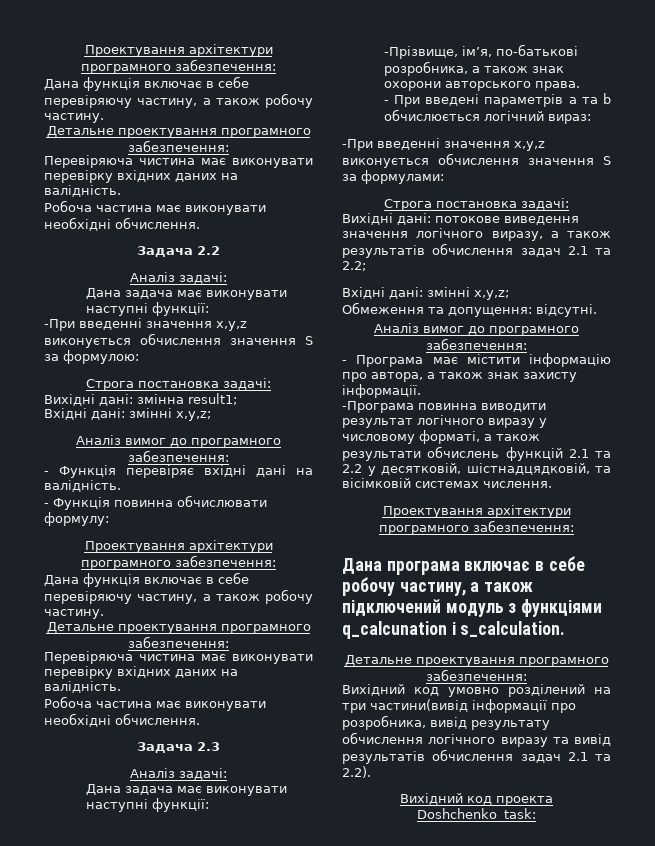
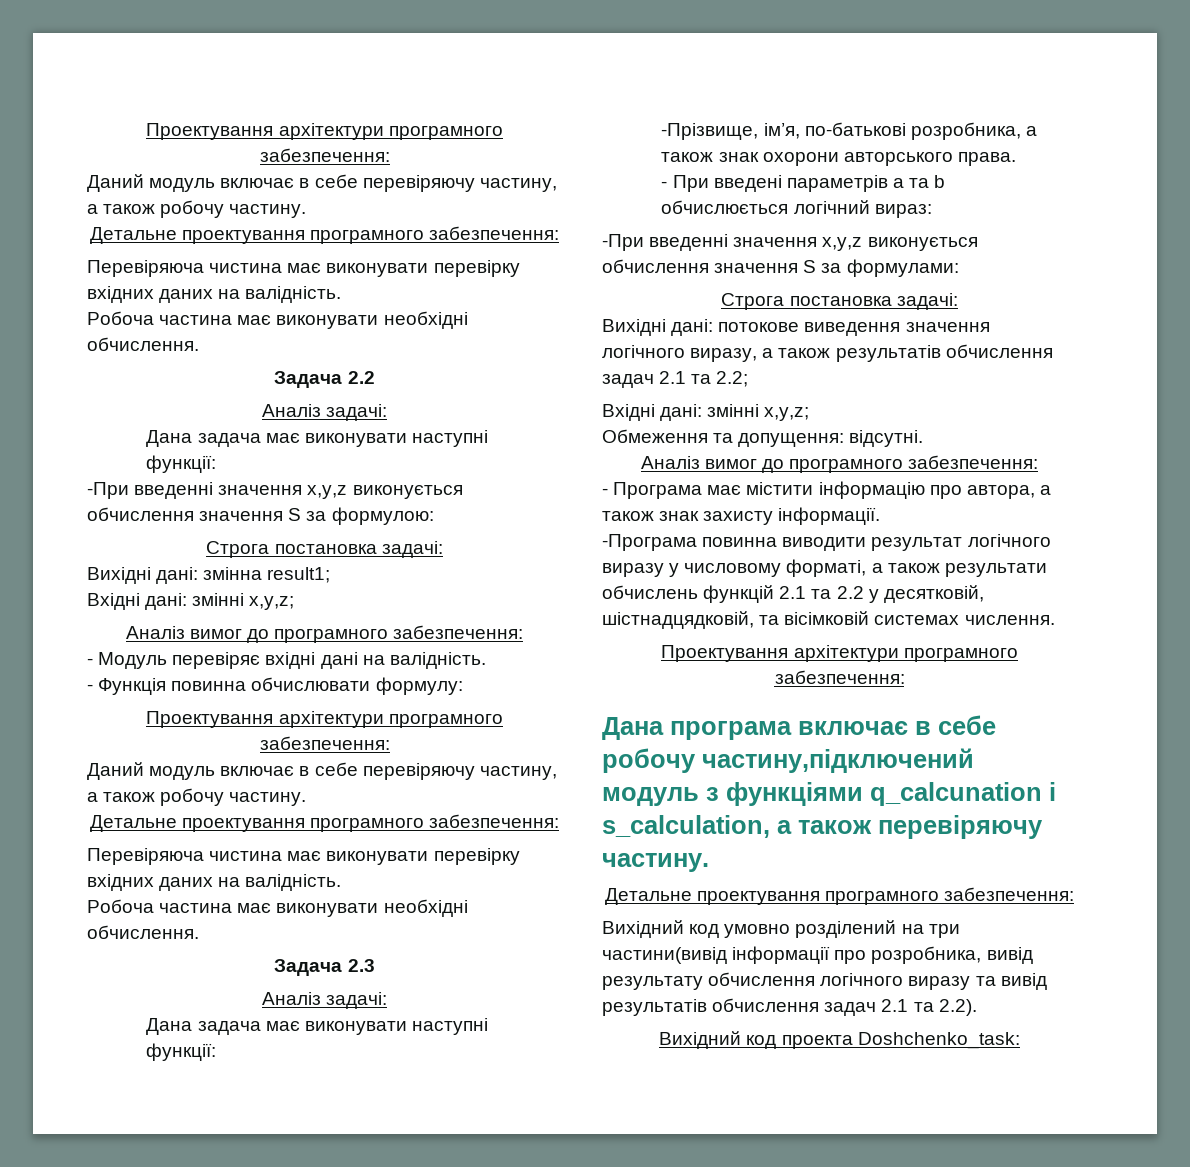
[84,44,273,57] [81,59,276,74] [44,77,140,91] Проектування архітектури програмного забезпечення: // Дана функція -> [146,123,503,140] [259,148,390,162] [87,174,216,192] Проектування архітектури програмного забезпечення: // Даний модуль
[59,465,116,478] Функція -> [98,652,168,669] Модуль
[44,573,140,587] Дана функція -> [87,762,216,780] Даний модуль
[399,582,534,596] [342,599,441,616] частину, а також підключений -> [702,748,974,773] частину,підключений
[460,621,566,637] s_calculation. -> [602,815,1043,839] [602,853,709,872] s_calculation, а також перевіряючу частину.

